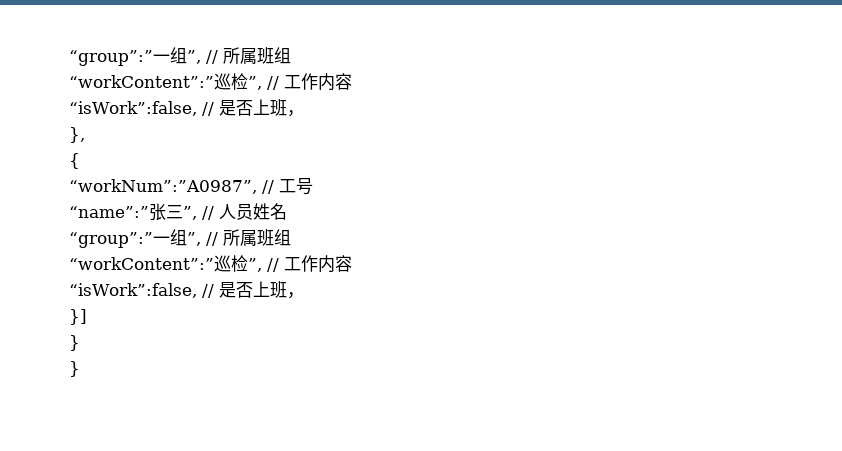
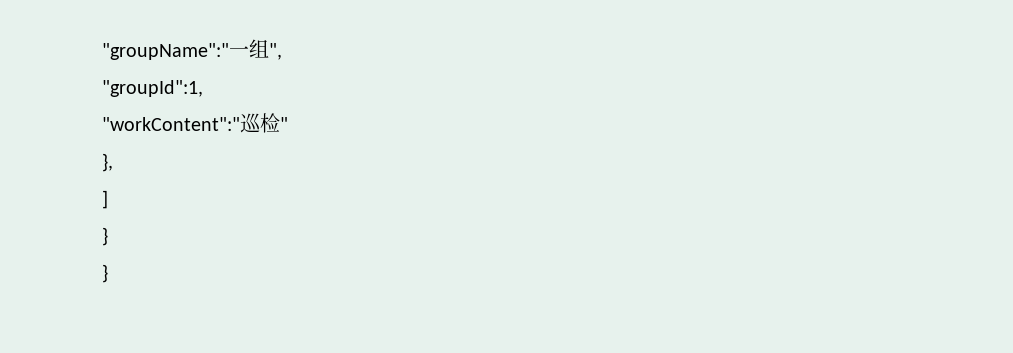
[69,47,291,66] [69,73,352,91] [69,99,304,117] [69,127,85,143] [69,153,80,169] [69,178,313,195] [69,203,287,221] [69,229,291,248] [69,255,352,273] [69,281,304,299] [69,309,87,325] “group”:”一组”, // 所属班组 // “workContent”:”巡检”, // 工作内容 // “isWork”:false, // 是否上班， // }, // { // “workNum”:”A0987”, // 工号 // “name”:”张三”, // 人员姓名 // “group”:”一组”, // 所属班组 // “workContent”:”巡检”, // 工作内容 // “isWork”:false, // 是否上班， // }] -> [102,39,282,60] [102,80,203,97] [102,113,288,133] [102,153,113,172] [102,190,108,209] "groupName":"一组", // "groupId":1, // "workContent":"巡检" // }, // ]

